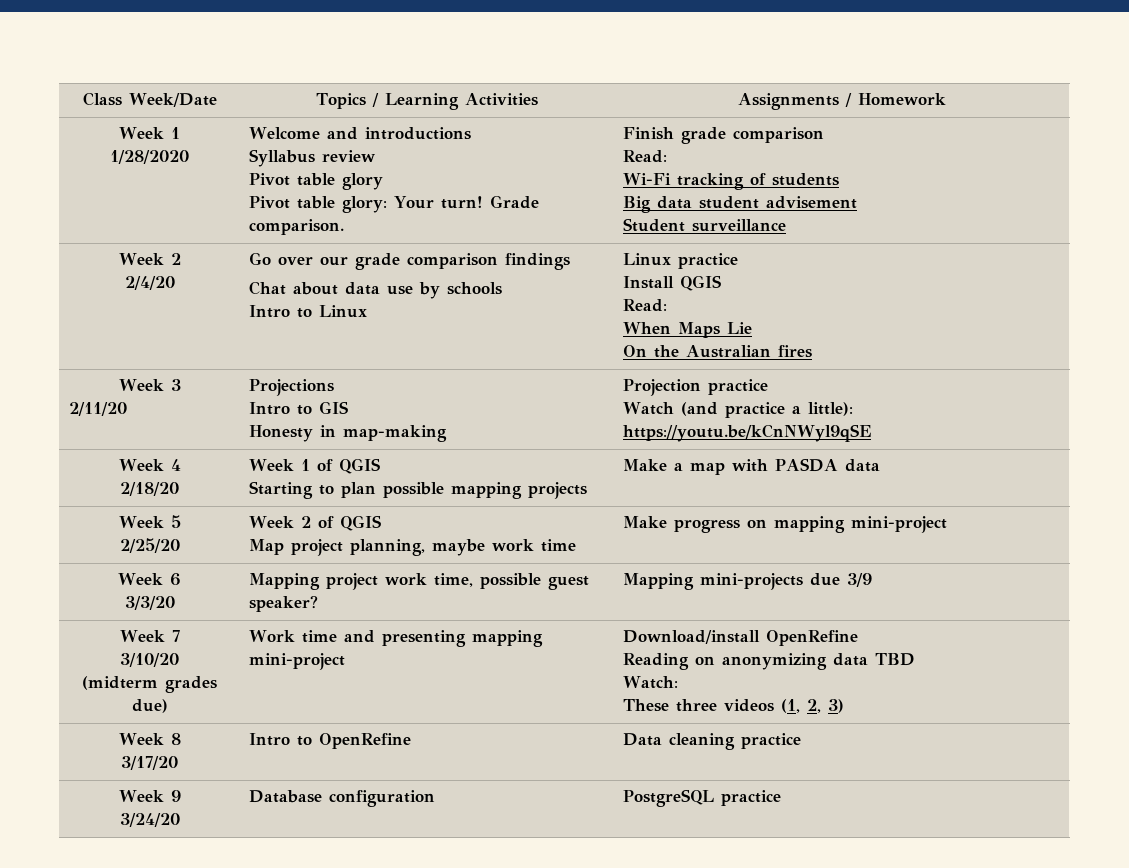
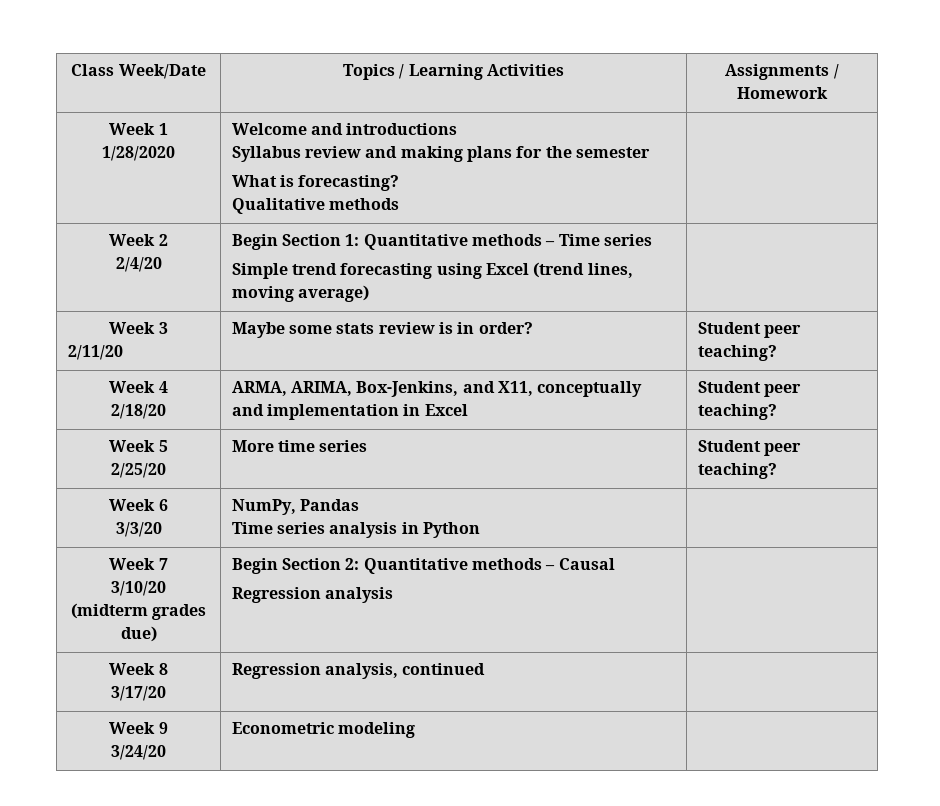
[248,173,383,190] [248,195,539,213] [248,219,344,235] [622,127,824,144] [622,150,667,163] [622,173,839,190] [622,196,857,213] [622,218,786,232] [118,253,181,265] [124,276,175,290] [248,252,570,270] [248,281,502,299] [248,305,367,318] [622,253,738,269] [622,275,721,291] [622,299,667,312] [622,322,752,338] [622,345,812,358] [118,379,181,391] [68,402,127,416] [248,379,334,396] [248,401,348,415] [248,425,447,442] [622,379,768,396] [622,402,853,418] [622,424,871,442] [118,459,181,471] [120,482,179,496] [248,458,380,474] [248,481,587,499] [622,458,880,475] [118,515,181,528] [119,538,180,553] [248,515,381,531] [248,539,576,556] [622,516,947,533] [118,573,181,586] [124,596,175,610] [248,573,589,590] [248,595,318,612] [622,573,872,590] // Pivot table glory // Pivot table glory: Your turn! Grade comparison. | Finish grade comparison // Read: // Wi-Fi tracking of students // Big data student advisement // Student surveillance // Week 2 // 2/4/20 | Go over our grade comparison findings // Chat about data use by schools // Intro to Linux | Linux practice // Install QGIS // Read: // When Maps Lie // On the Australian fires // Week 3 // 2/11/20 | Projections // Intro to GIS // Honesty in map-making | Projection practice // Watch (and practice a little): https://youtu.be/kCnNWyl9qSE // Week 4 // 2/18/20 | Week 1 of QGIS // Starting to plan possible mapping projects | Make a map with PASDA data // Week 5 // 2/25/20 | Week 2 of QGIS // Map project planning, maybe work time | Make progress on mapping mini-project // Week 6 // 3/3/20 | Mapping project work time, possible guest speaker? | Mapping mini-projects due 3/9 -> [365,146,651,162] [231,175,400,191] [231,198,400,214] [109,234,168,246] [115,257,162,272] [231,234,653,250] [231,262,633,279] [231,285,370,302] [109,322,168,334] [67,345,123,360] [231,322,533,338] [697,322,802,338] [697,345,777,361] [109,381,168,393] [111,404,166,419] [231,381,643,397] [231,404,468,420] [697,381,802,397] [697,404,777,420] [109,440,168,452] [111,463,166,478] [231,440,368,452] [697,440,802,456] [697,463,777,479] [109,499,168,511] [115,522,162,537] [231,499,360,515] [231,522,481,538] and making plans for the semester // What is forecasting? // Qualitative methods | // Week 2 // 2/4/20 | Begin Section 1: Quantitative methods – Time series // Simple trend forecasting using Excel (trend lines, moving average) | // Week 3 // 2/11/20 | Maybe some stats review is in order? | Student peer teaching? // Week 4 // 2/18/20 | ARMA, ARIMA, Box-Jenkins, and X11, conceptually and implementation in Excel | Student peer teaching? // Week 5 // 2/25/20 | More time series | Student peer teaching? // Week 6 // 3/3/20 | NumPy, Pandas // Time series analysis in Python |
[248,630,543,647] [248,653,345,670] [622,630,858,646] [622,653,915,670] [622,676,678,689] [622,699,844,713] [118,733,181,745] [121,756,178,770] [248,733,411,749] [622,733,801,750] Work time and presenting mapping mini-project | Download/install OpenRefine // Reading on anonymizing data TBD // Watch: // These three videos (1, 2, 3) // Week 8 // 3/17/20 | Intro to OpenRefine | Data cleaning practice -> [231,558,615,574] [231,587,394,603] [109,663,168,675] [111,686,166,701] [231,663,486,679] Begin Section 2: Quantitative methods – Causal // Regression analysis | // Week 8 // 3/17/20 | Regression analysis, continued |
[248,790,435,807] [622,789,781,807] Database configuration | PostgreSQL practice -> [231,722,416,738] Econometric modeling |

